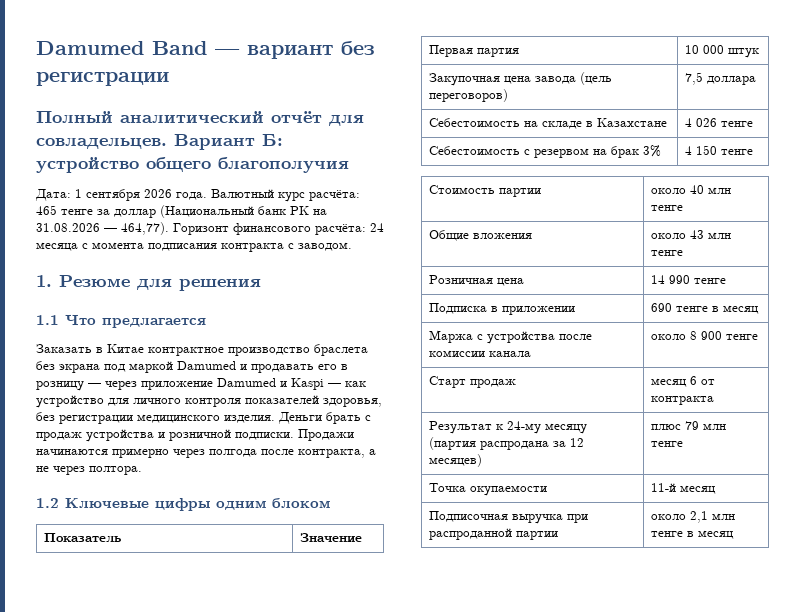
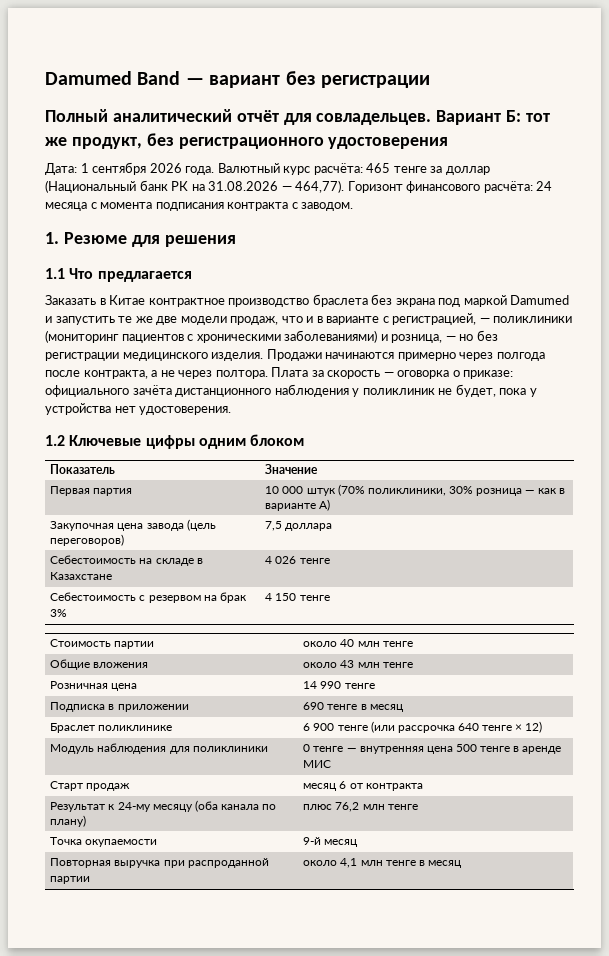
[36,157,349,173] устройство общего благополучия -> [526,113,551,122] [45,133,449,149] тот же продукт, без регистрационного удостоверения
[251,364,348,373] [36,378,366,391] [36,395,382,408] [36,412,371,424] [36,429,294,442] продавать его в розницу — через приложение Damumed и Kaspi — как устройство для личного контроля показателей здоровья, без регистрации медицинского изделия. Деньги брать с продаж устройства и розничной подписки. -> [55,313,573,325] [45,330,498,343] [45,352,264,361] запустить те же две модели продаж, что и в варианте с регистрацией, — поликлиники (мониторинг пациентов с хроническими заболеваниями) и розница, — но без регистрации медицинского изделия.
(142, 470) none -> [271,367,514,379] [45,384,537,397] [45,403,232,415] Плата за скорость — оговорка о приказе: официального зачёта дистанционного наблюдения у поликлиник не будет, пока у устройства нет удостоверения.
(760, 53) none -> [337,484,566,496] [265,499,331,511] (70% поликлиники, 30% розница — как в варианте А)
[429,330,593,344] [429,350,532,357] [651,331,759,340] Маржа с устройства после комиссии канала | около 8 900 тенге -> [50,723,173,733] [303,721,543,733] [50,743,268,754] [303,744,562,754] [303,760,332,768] Браслет поликлинике | 6 900 тенге (или рассрочка 640 тенге × 12) // Модуль наблюдения для поликлиники | 0 тенге — внутренняя цена 500 тенге в аренде МИС
[429,437,585,450] [429,454,483,467] (партия распродана за 12 месяцев) -> [194,800,276,812] [50,815,87,827] (оба канала по плану)
[685,421,700,430] 79 -> [335,802,360,812] 76,2
[651,483,717,494] [429,511,509,522] 11-й месяц // Подписочная -> [303,837,359,847] [50,858,112,868] 9-й месяц // Повторная
[690,511,709,523] 2,1 -> [340,858,358,868] 4,1

